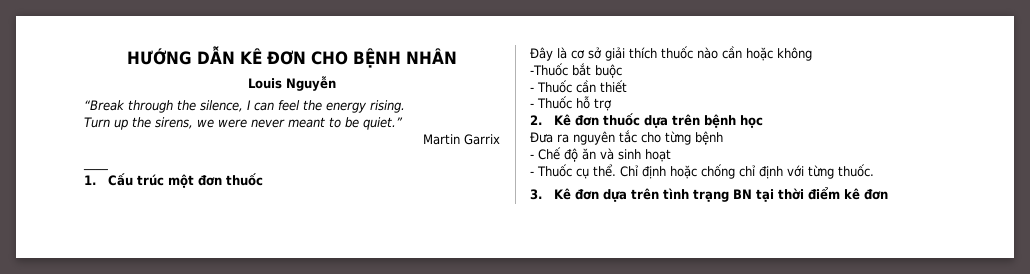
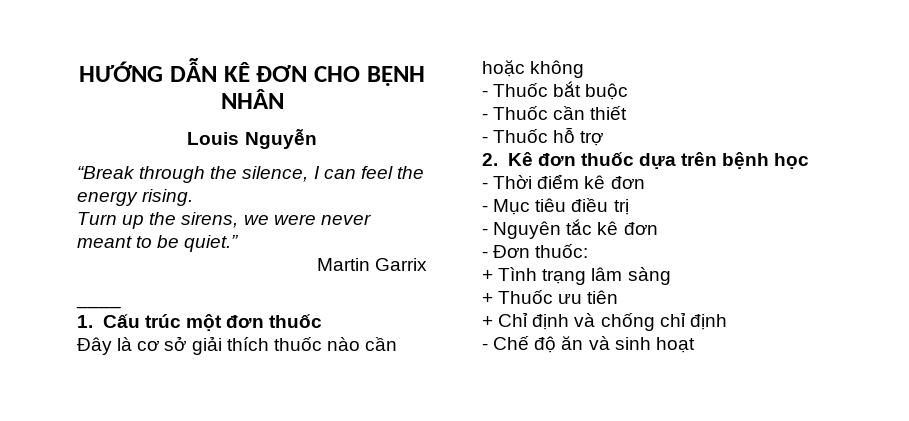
[530,63,568,76] -Thuốc -> [482,83,549,97] - Thuốc
[530,130,723,145] Đưa ra nguyên tắc cho từng bệnh -> [482,174,645,189] [482,198,629,215] [482,219,658,239] [482,244,589,258] [482,267,671,285] [482,290,619,304] [482,312,727,331] - Thời điểm kê đơn // - Mục tiêu điều trị // - Nguyên tắc kê đơn // - Đơn thuốc: // + Tình trạng lâm sàng // + Thuốc ưu tiên // + Chỉ định và chống chỉ định
[530,164,874,179] [530,187,889,202] // - Thuốc cụ thể. Chỉ định hoặc chống chỉ định với từng thuốc. // 3. Kê đơn dựa trên tình trạng BN tại thời điểm kê đơn -> (695, 345) none

